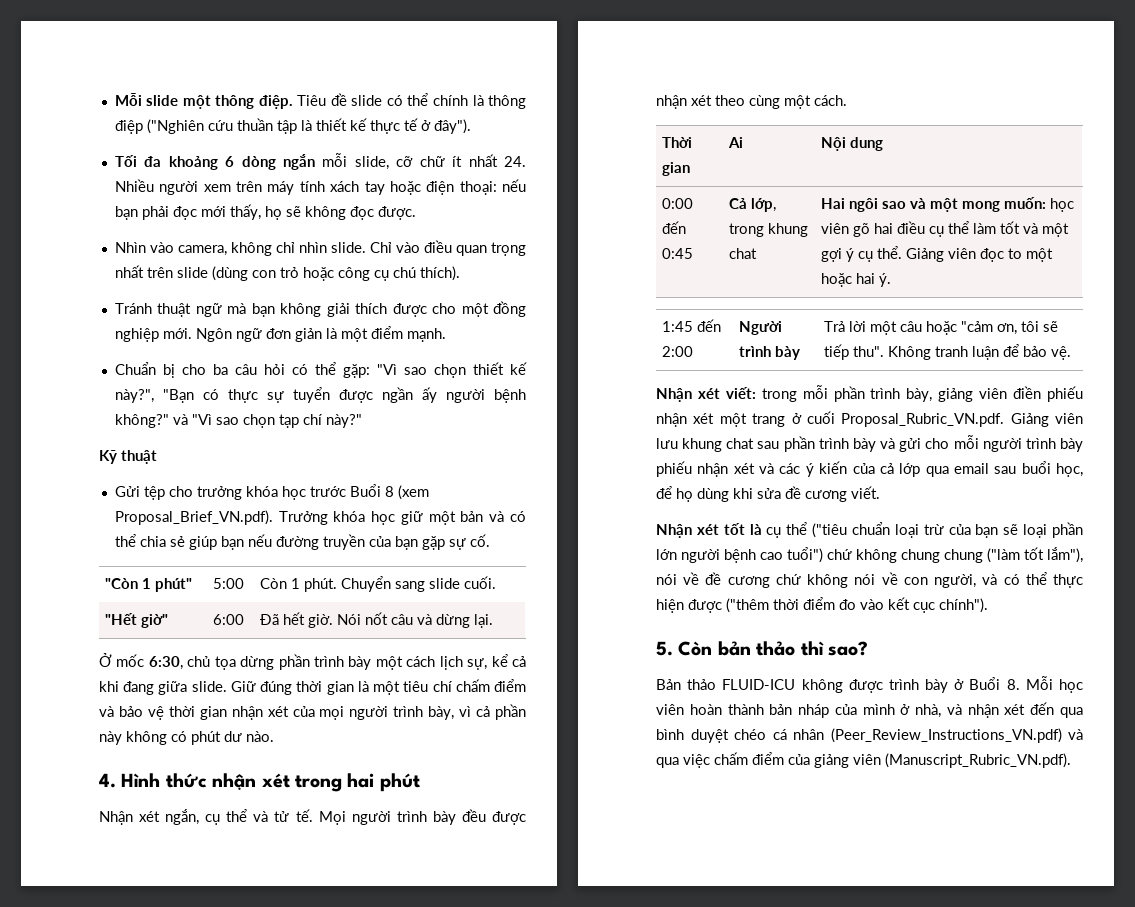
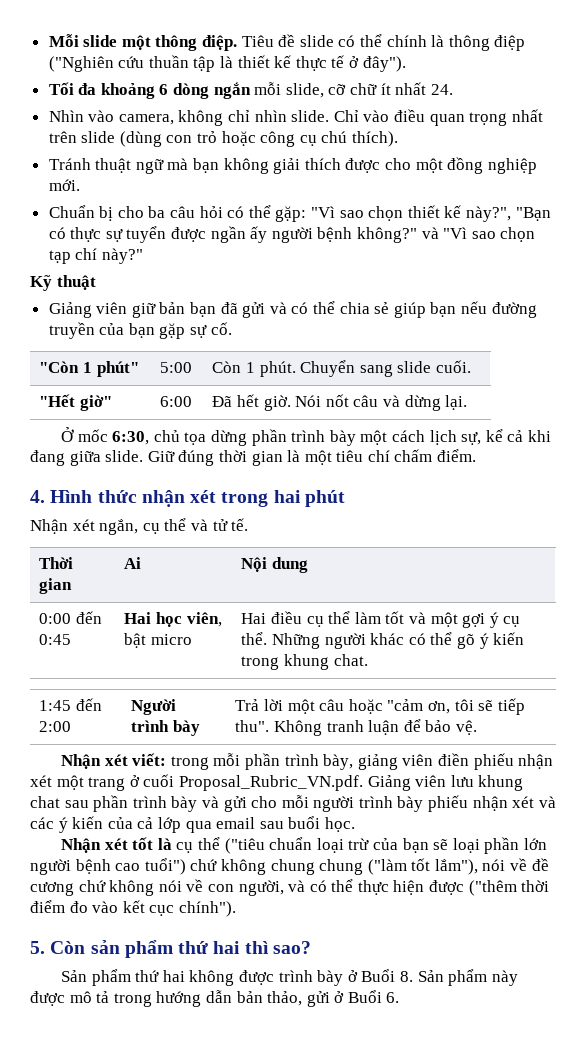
[114,179,526,195] [114,204,416,220] Nhiều người xem trên máy tính xách tay hoặc điện thoại: nếu bạn phải đọc mới thấy, họ sẽ không đọc được. -> (453, 89) none
[195,326,446,342] Ngôn ngữ đơn giản là một điểm mạnh. -> (80, 185) none
[114,484,429,500] [114,510,484,525] Gửi tệp cho trưởng khóa học trước Buổi 8 (xem Proposal_Brief_VN.pdf). Trưởng khóa học giữ một bản -> [48,302,266,318] Giảng viên giữ bản bạn đã gửi
[493,679,526,692] [99,704,526,720] [99,731,274,745] điểm và bảo vệ thời gian nhận xét của mọi người trình bày, vì cả phần này không có phút dư nào. -> [437,449,477,462] điểm.
[318,809,526,825] [656,95,847,109] Mọi người trình bày đều được nhận xét theo cùng một cách. -> (249, 524) none
[729,198,777,212] [729,223,809,237] [729,248,758,259] [821,197,1075,212] [821,223,894,237] Cả lớp, trong khung chat | Hai ngôi sao và một mong muốn: học viên gõ hai -> [124,612,222,627] [124,633,193,648] [241,613,267,624] Hai học viên, bật micro | Hai
[906,248,1054,262] [821,273,892,287] Giảng viên đọc to một hoặc hai ý. -> [272,632,525,649] [241,654,368,670] Những người khác có thể gõ ý kiến trong khung chat.
[1056,463,1083,477] [656,486,880,502] học, để họ dùng khi sửa đề cương viết. -> [324,817,355,832] học.
[717,641,868,656] [656,679,796,690] bản thảo thì sao? // Bản thảo FLUID-ICU -> [90,940,311,958] [61,969,185,986] sản phẩm thứ hai thì sao? // Sản phẩm thứ hai
[1025,676,1083,693] [656,702,1083,718] [656,728,1083,743] [656,752,1071,768] Mỗi học viên hoàn thành bản nháp của mình ở nhà, và nhận xét đến qua bình duyệt chéo cá nhân (Peer_Review_Instructions_VN.pdf) và qua việc chấm điểm của giảng viên (Manuscript_Rubric_VN.pdf). -> [417,969,518,986] [30,990,400,1007] Sản phẩm này được mô tả trong hướng dẫn bản thảo, gửi ở Buổi 6.

